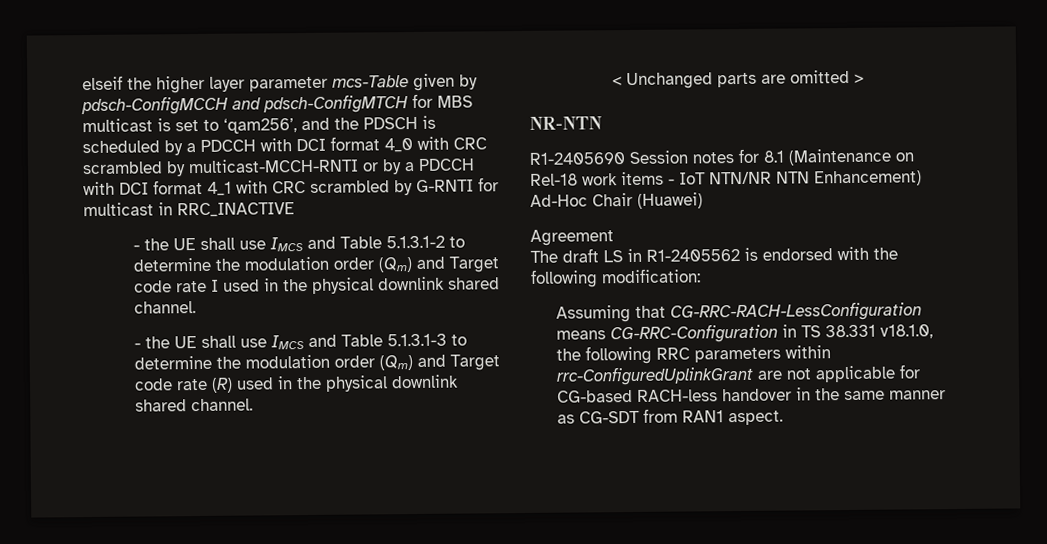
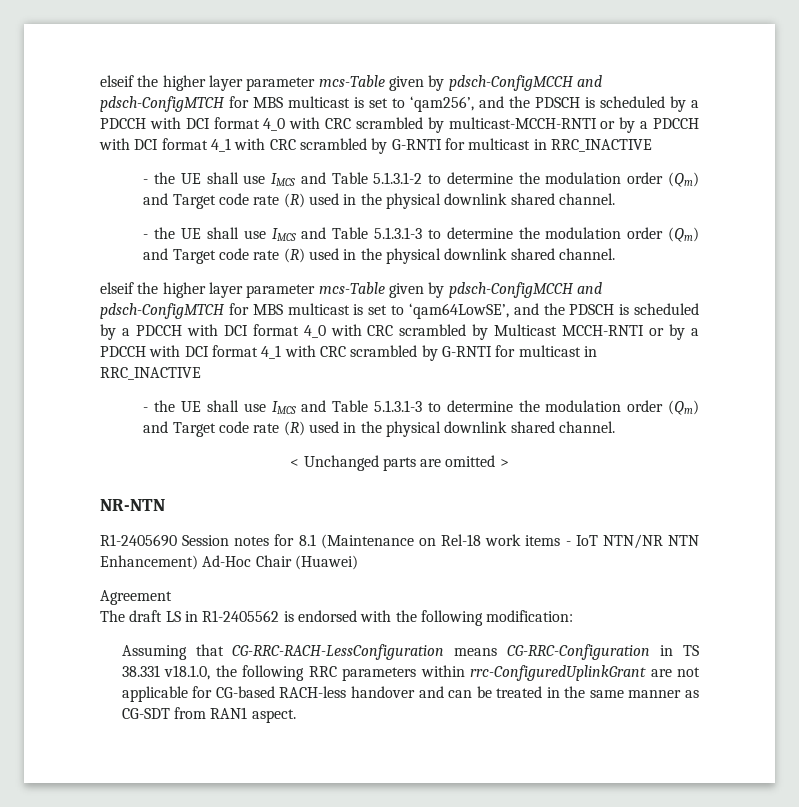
[210,279,219,292] I -> [283,193,305,208] (R)
(253, 405) none -> [100,282,602,298] [100,303,699,319] [100,324,700,340] [100,345,597,361] [100,367,201,380] [143,400,699,415] [143,421,615,437] // elseif the higher layer parameter mcs-Table given by pdsch-ConfigMCCH and pdsch-ConfigMTCH for MBS multicast is set to ‘qam64LowSE’, and the PDSCH is scheduled by a PDCCH with DCI format 4_0 with CRC scrambled by Multicast MCCH-RNTI or by a PDCCH with DCI format 4_1 with CRC scrambled by G-RNTI for multicast in RRC_INACTIVE // - the UE shall use IMCS and Table 5.1.3.1-3 to determine the modulation order (Qm) and Target code rate (R) used in the physical downlink shared channel.
(792, 395) none -> [418,686,543,698] and can be treated

